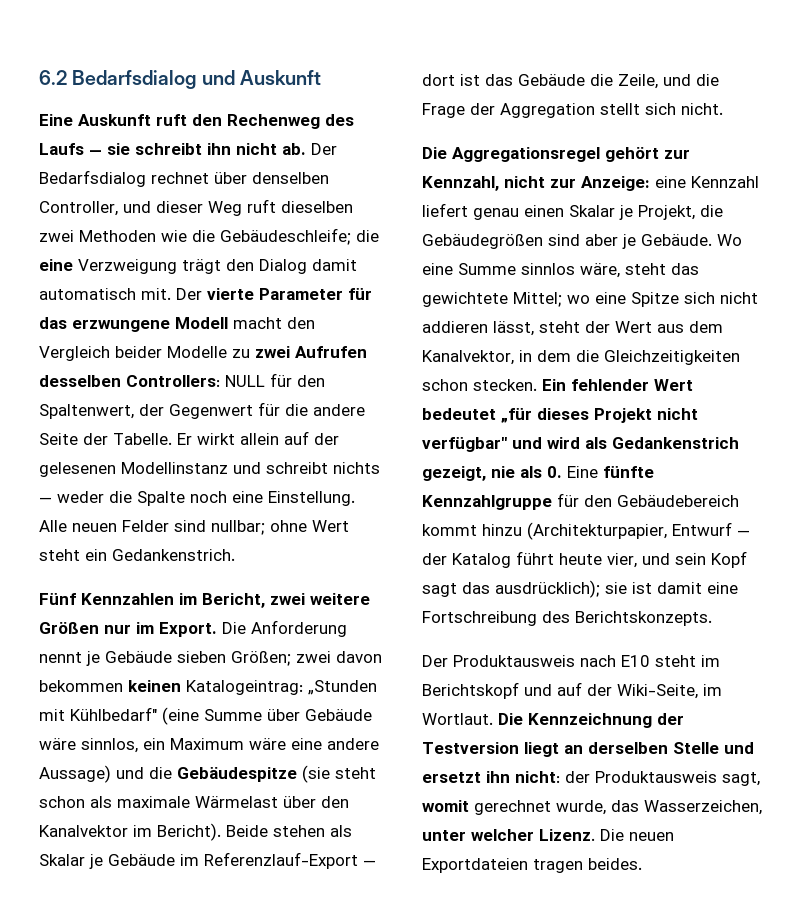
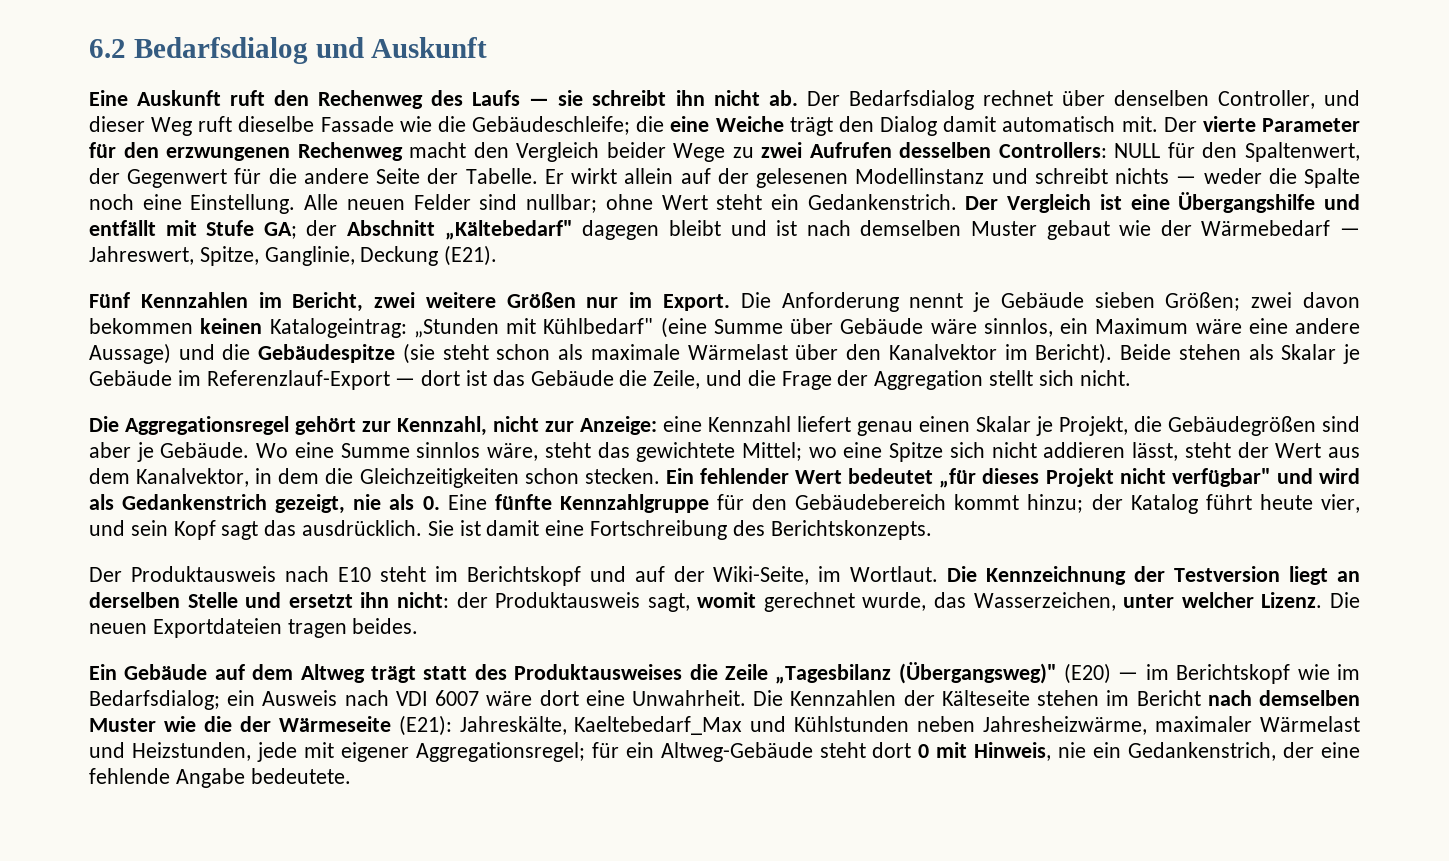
[281,201,353,213] [39,230,156,242] dieselben zwei Methoden -> [238,116,394,132] dieselbe Fassade
[78,259,177,274] Verzweigung -> [715,116,784,132] Weiche
[39,317,228,332] das erzwungene Modell -> [123,142,403,161] den erzwungenen Rechenweg
[167,346,227,358] Modelle -> [673,143,726,162] Wege
(235, 555) none -> [965,192,1360,213] [89,220,1360,240] [89,245,498,266] Der Vergleich ist eine Übergangshilfe und entfällt mit Stufe GA; der Abschnitt „Kältebedarf" dagegen bleibt und ist nach demselben Muster gebaut wie der Wärmebedarf — Jahreswert, Spitze, Ganglinie, Deckung (E21).
[482,522,750,540] hinzu (Architekturpapier, Entwurf — -> [1027,494,1084,513] hinzu;
[495,580,627,598] ausdrücklich); sie -> [302,520,454,536] ausdrücklich. Sie
(642, 864) none -> [89,662,1361,684] [89,690,1360,710] [89,715,1360,736] [89,742,1360,762] [89,768,351,788] // Ein Gebäude auf dem Altweg trägt statt des Produktausweises die Zeile „Tagesbilanz (Übergangsweg)" (E20) — im Berichtskopf wie im Bedarfsdialog; ein Ausweis nach VDI 6007 wäre dort eine Unwahrheit. Die Kennzahlen der Kälteseite stehen im Bericht nach demselben Muster wie die der Wärmeseite (E21): Jahreskälte, Kaeltebedarf_Max und Kühlstunden neben Jahresheizwärme, maximaler Wärmelast und Heizstunden, jede mit eigener Aggregationsregel; für ein Altweg-Gebäude steht dort 0 mit Hinweis, nie ein Gedankenstrich, der eine fehlende Angabe bedeutete.

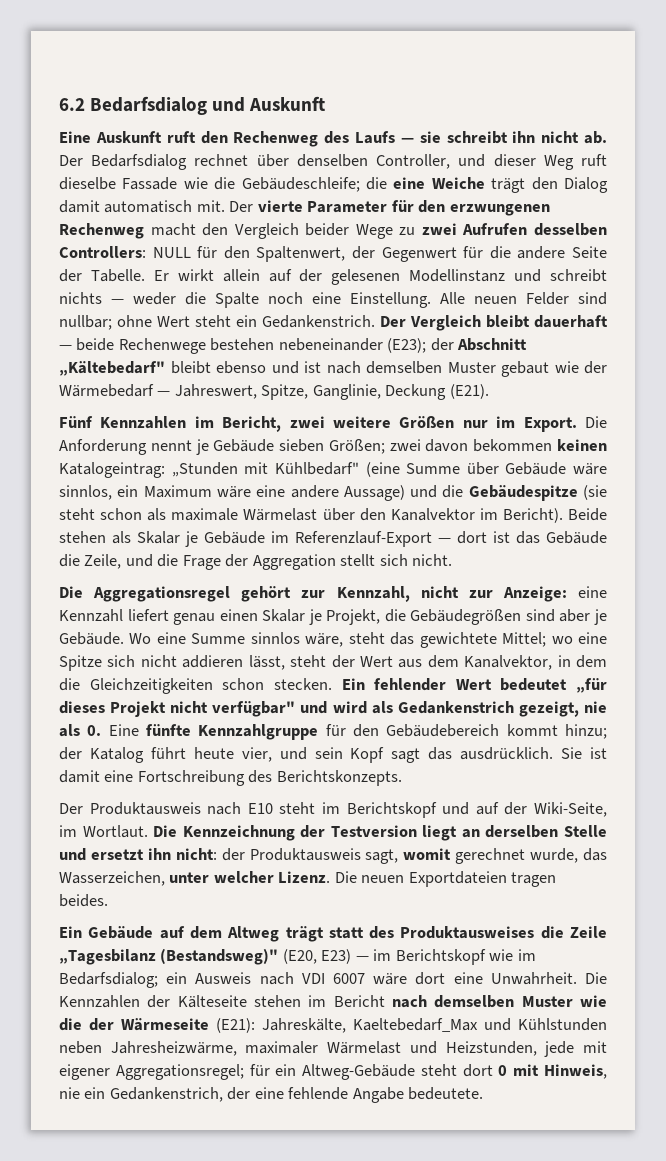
[1099,192,1360,213] [89,220,297,239] ist eine Übergangshilfe und entfällt mit Stufe GA; -> [486,315,608,328] [59,338,427,354] bleibt dauerhaft — beide Rechenwege bestehen nebeneinander (E23);
[582,220,721,240] dagegen bleibt -> [170,361,266,374] bleibt ebenso
[898,662,1112,684] (Übergangsweg)" (E20) -> [160,948,352,965] (Bestandsweg)" (E20, E23)

